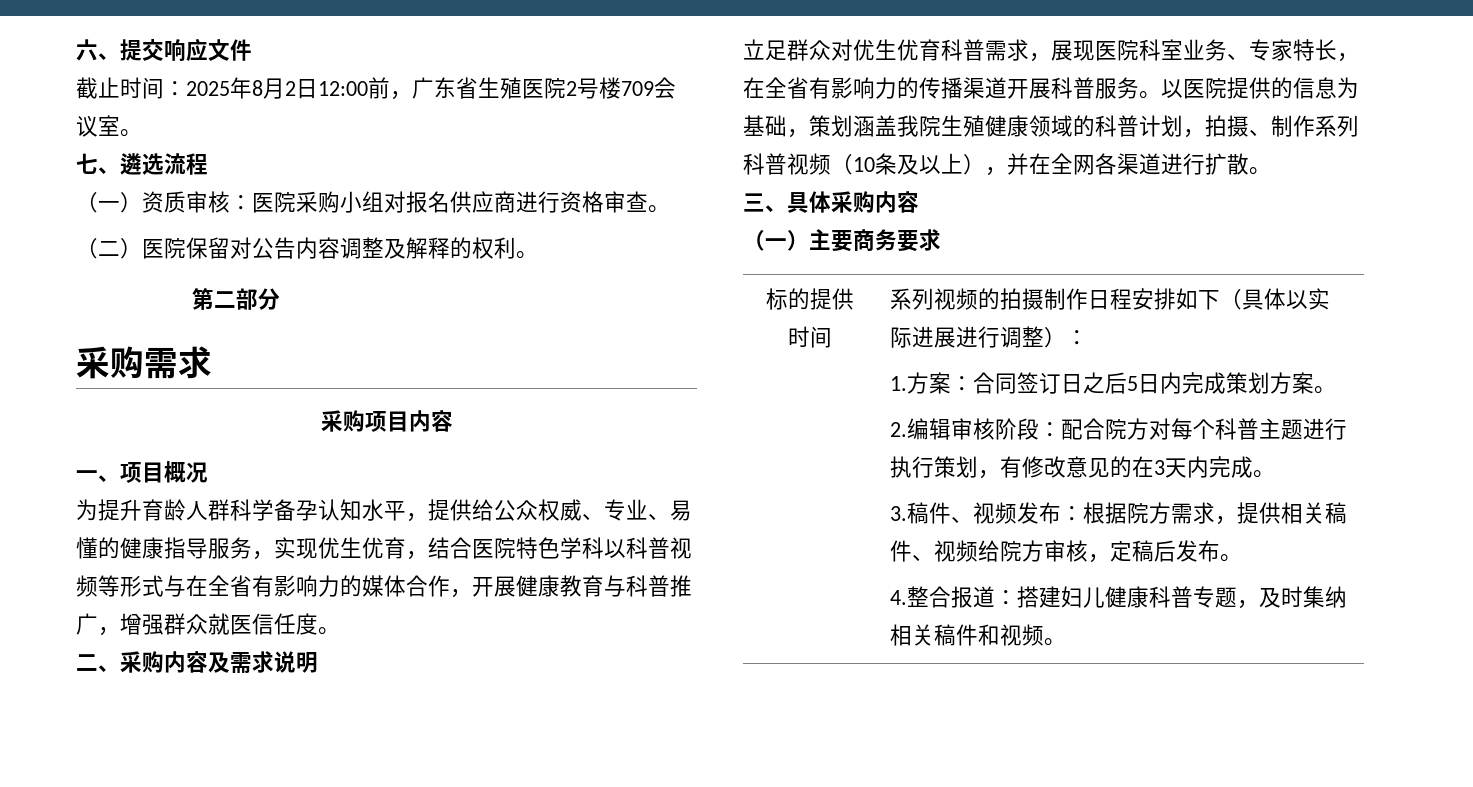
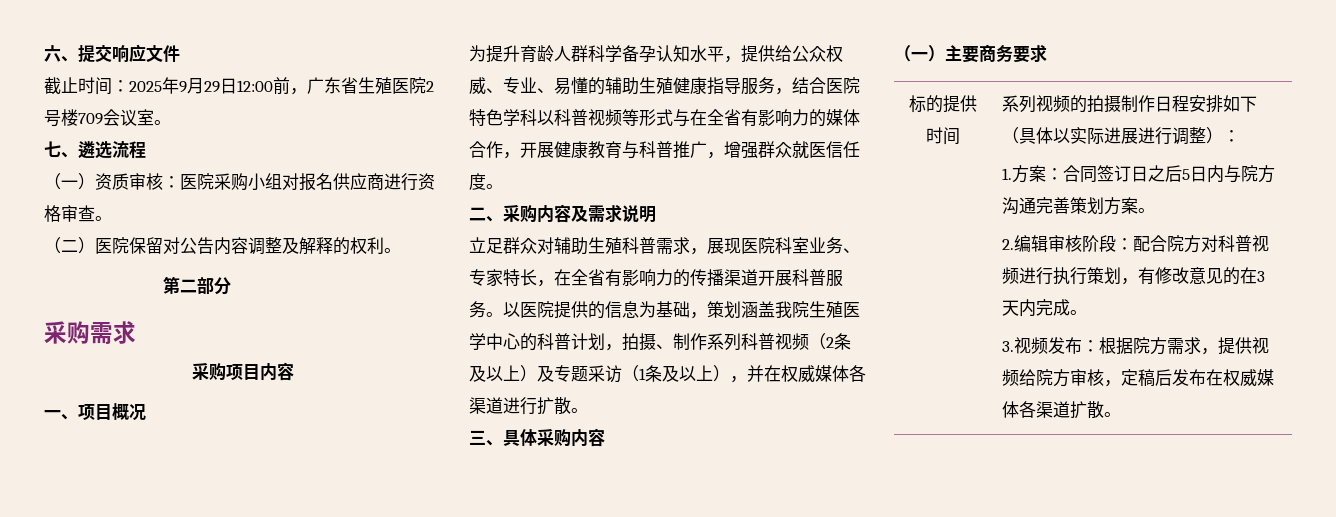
[252,78,296,99] 8月2 -> [179,78,220,94] 9月29
(120, 548) none -> [605,77,673,95] 辅助生殖
[274,537,428,560] 实现优生优育， -> (792, 91) none
[853,39,941,61] 优生优育 -> [554,237,622,255] 辅助生殖
[985,115,1073,137] 健康领域 -> [843,302,860,318] [469,333,520,350] 医学中心
[853,157,875,172] 10 -> [826,333,851,350] [469,365,646,383] 2条及以上）及专题采访（1
[1051,153,1095,175] 全网 -> [781,365,849,382] 权威媒体
[1182,372,1227,394] 完成 -> [1224,165,1276,183] [1002,197,1071,215] 与院方沟通完善
[1171,418,1304,440] 每个科普主题 -> [1218,235,1270,252] [1002,267,1020,284] 科普视频
[907,502,974,524] 稿件、 -> (1015, 346) none
[1281,502,1348,524] [890,540,935,562] 相关稿件、 -> (1253, 345) none
[1220,554,1243,562] [890,586,1348,609] [890,624,1045,646] 。 // 4.整合报道：搭建妇儿健康科普专题，及时集纳相关稿件和视频 -> [1206,369,1275,386] [1002,401,1105,419] 在权威媒体各渠道扩散

